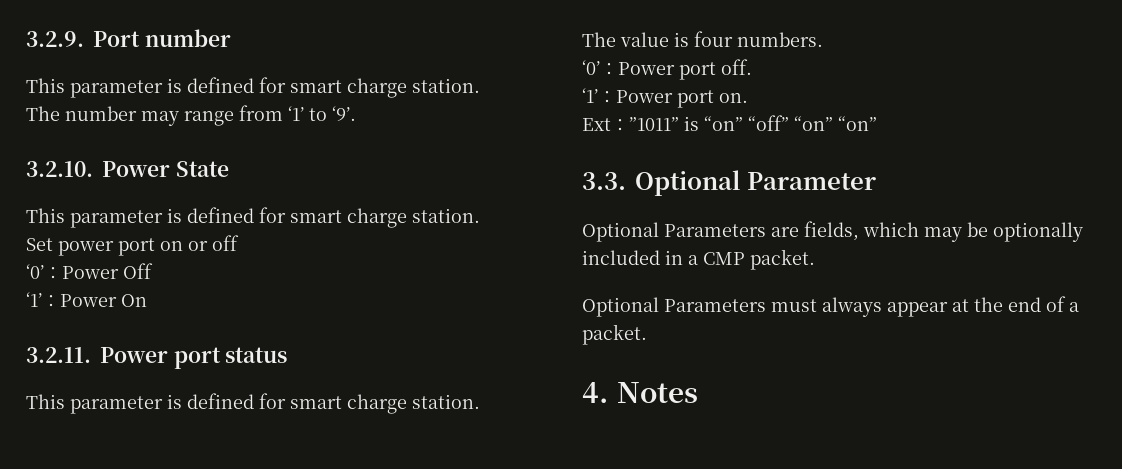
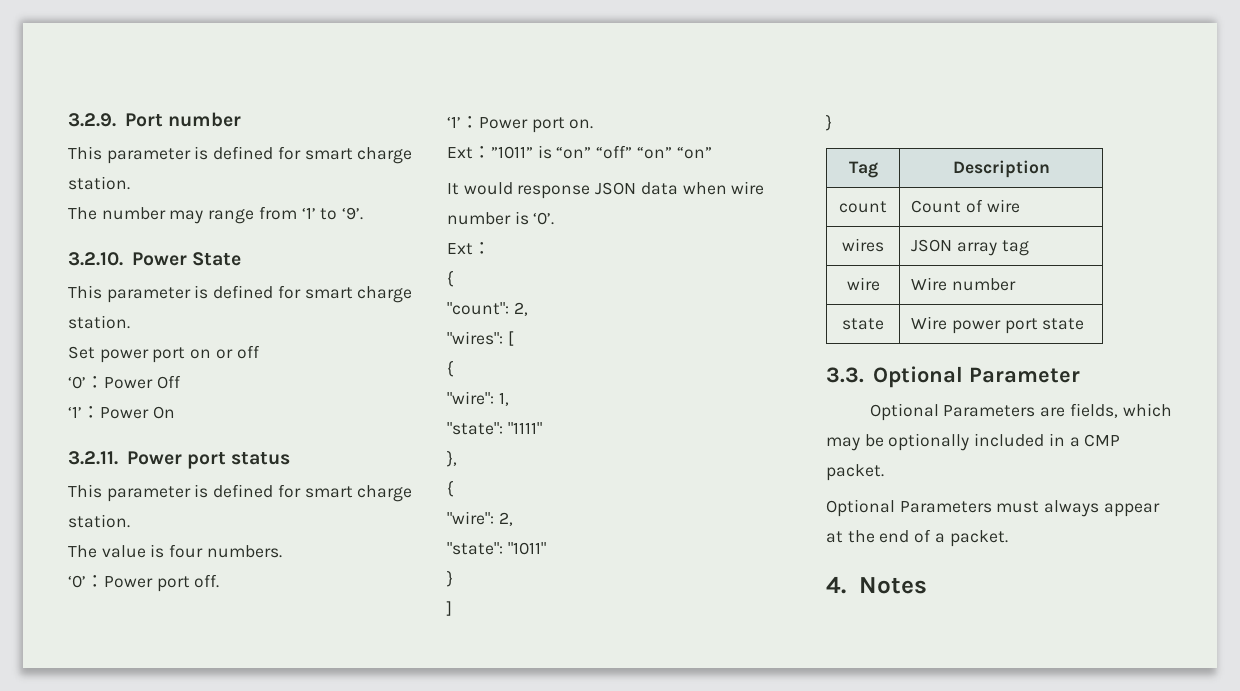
(877, 123) none -> [447,181,765,199] [447,211,555,225] [447,242,491,255] [447,270,453,287] [447,302,528,316] [447,331,514,346] [447,360,453,377] [447,391,509,406] [447,422,542,435] [447,450,457,467] [447,480,453,497] [447,511,513,526] [447,542,546,555] [447,570,453,587] [446,601,452,616] [826,114,832,131] [848,161,878,178] [952,160,1050,178] [839,201,887,213] [911,199,1020,213] [842,238,884,252] [911,239,1029,256] [846,277,880,291] [911,277,1017,291] [842,318,884,330] [911,316,1085,334] // It would response JSON data when wire number is ‘0’. // Ext： // { // "count": 2, // "wires": [ // { // "wire": 1, // "state": "1111" // }, // { // "wire": 2, // "state": "1011" // } // ] // } // Tag | Description // count | Count of wire // wires | JSON array tag // wire | Wire number // state | Wire power port state

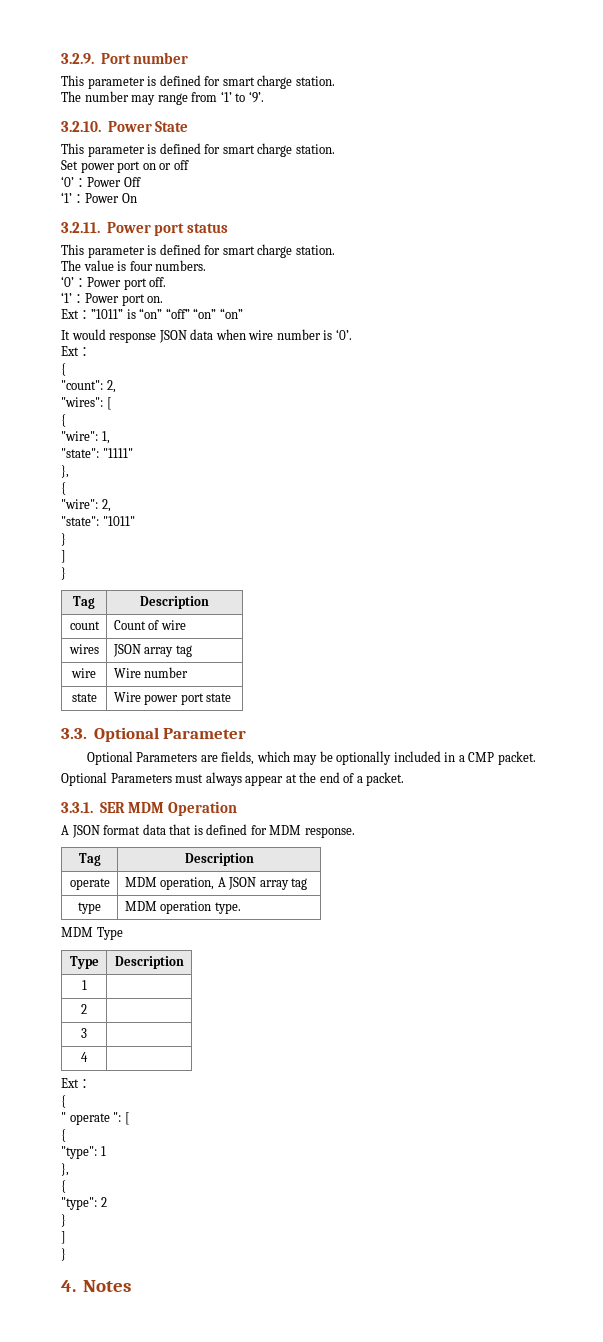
(1008, 538) none -> [61,801,238,816] [61,824,355,838] [78,853,101,866] [184,853,254,866] [69,878,110,890] [124,877,308,890] [78,902,101,914] [124,901,241,914] [61,927,123,940] [69,956,99,969] [114,956,184,969] [81,980,87,990] [81,1004,87,1014] [81,1028,87,1038] [81,1052,88,1062] [61,1078,91,1088] [61,1095,66,1108] [61,1112,130,1125] [61,1129,66,1142] [61,1146,106,1159] [61,1163,69,1176] [61,1180,66,1193] [61,1197,107,1210] [61,1214,66,1227] [61,1231,66,1244] [61,1248,66,1261] // 3.3.1. SER MDM Operation // A JSON format data that is defined for MDM response. // Tag | Description // operate | MDM operation, A JSON array tag // type | MDM operation type. // MDM Type // Type | Description // 1 | // 2 | // 3 | // 4 | // Ext： // { // " operate ": [ // { // "type": 1 // }, // { // "type": 2 // } // ] // }

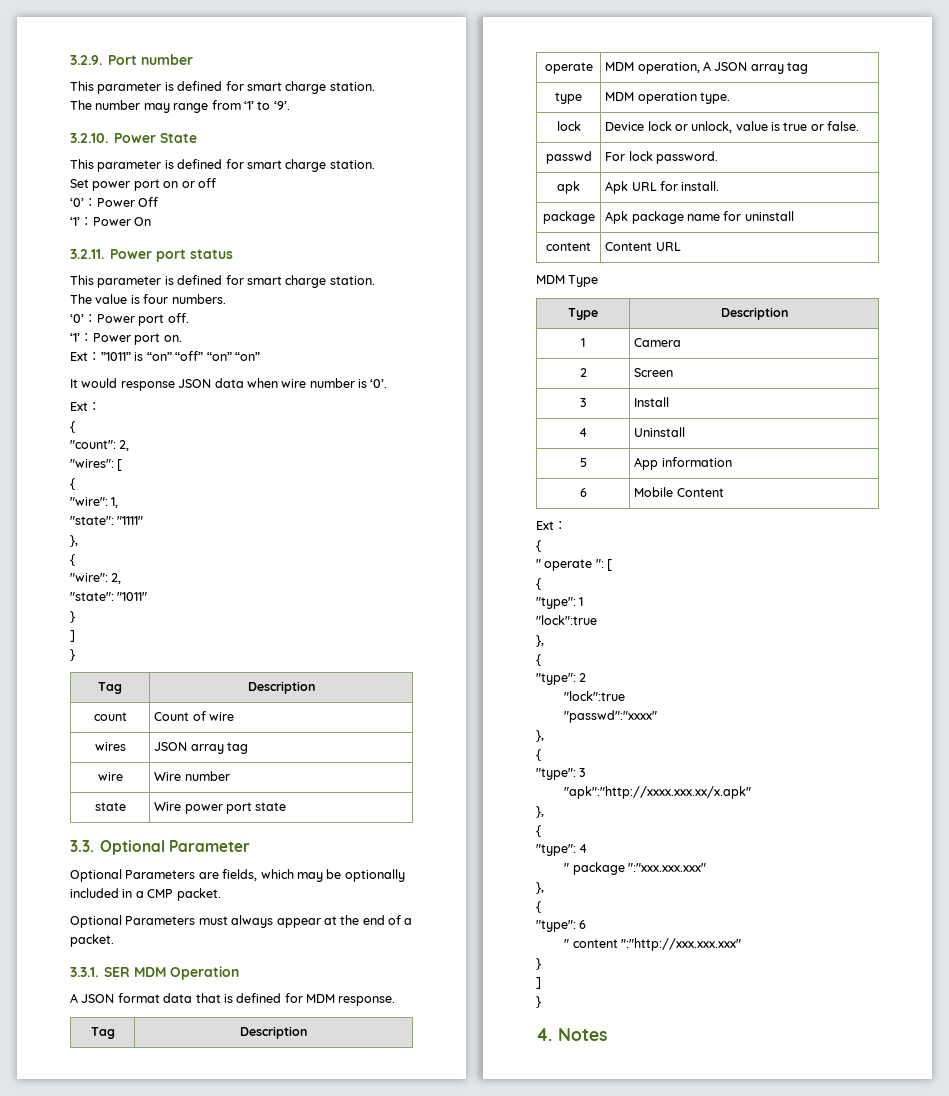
(241, 908) none -> [556,121,581,131] [605,121,860,133] [545,151,592,164] [605,151,718,164] [557,181,580,194] [605,181,720,194] [542,211,595,224] [605,211,794,224] [546,242,591,251] [605,242,681,251] // lock | Device lock or unlock, value is true or false. // passwd | For lock password. // apk | Apk URL for install. // package | Apk package name for uninstall // content | Content URL
(87, 985) none -> [634,338,682,347] Camera
(87, 1009) none -> [634,368,674,377] Screen
(87, 1033) none -> [634,397,670,407] Install
(88, 1057) none -> [634,427,686,437] [579,458,587,467] [634,457,732,470] [579,488,587,497] [634,487,724,497] Uninstall // 5 | App information // 6 | Mobile Content
(106, 1151) none -> [536,615,597,625] // "lock":true
(107, 1202) none -> [564,691,626,701] [564,710,658,723] [536,730,544,742] [536,749,541,761] [536,768,587,780] [564,786,752,799] [536,806,544,818] [536,825,541,837] [536,844,588,856] [564,862,707,875] [536,882,544,894] [536,901,541,913] [536,920,587,932] [564,938,742,951] // "lock":true // "passwd":"xxxx" // }, // { // "type": 3 // "apk":"http://xxxx.xxx.xx/x.apk" // }, // { // "type": 4 // " package ":"xxx.xxx.xxx" // }, // { // "type": 6 // " content ":"http://xxx.xxx.xxx"

